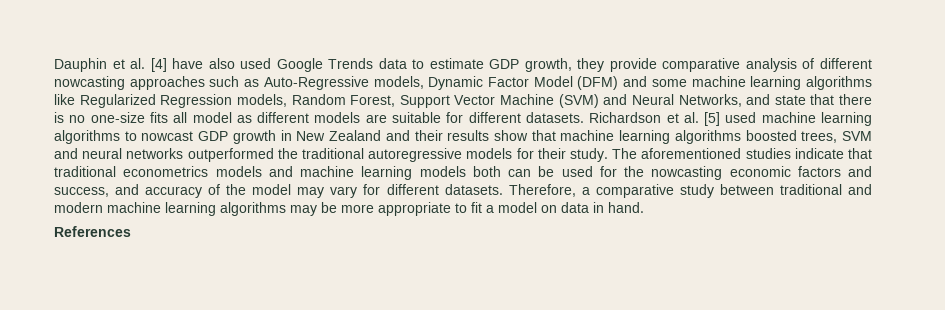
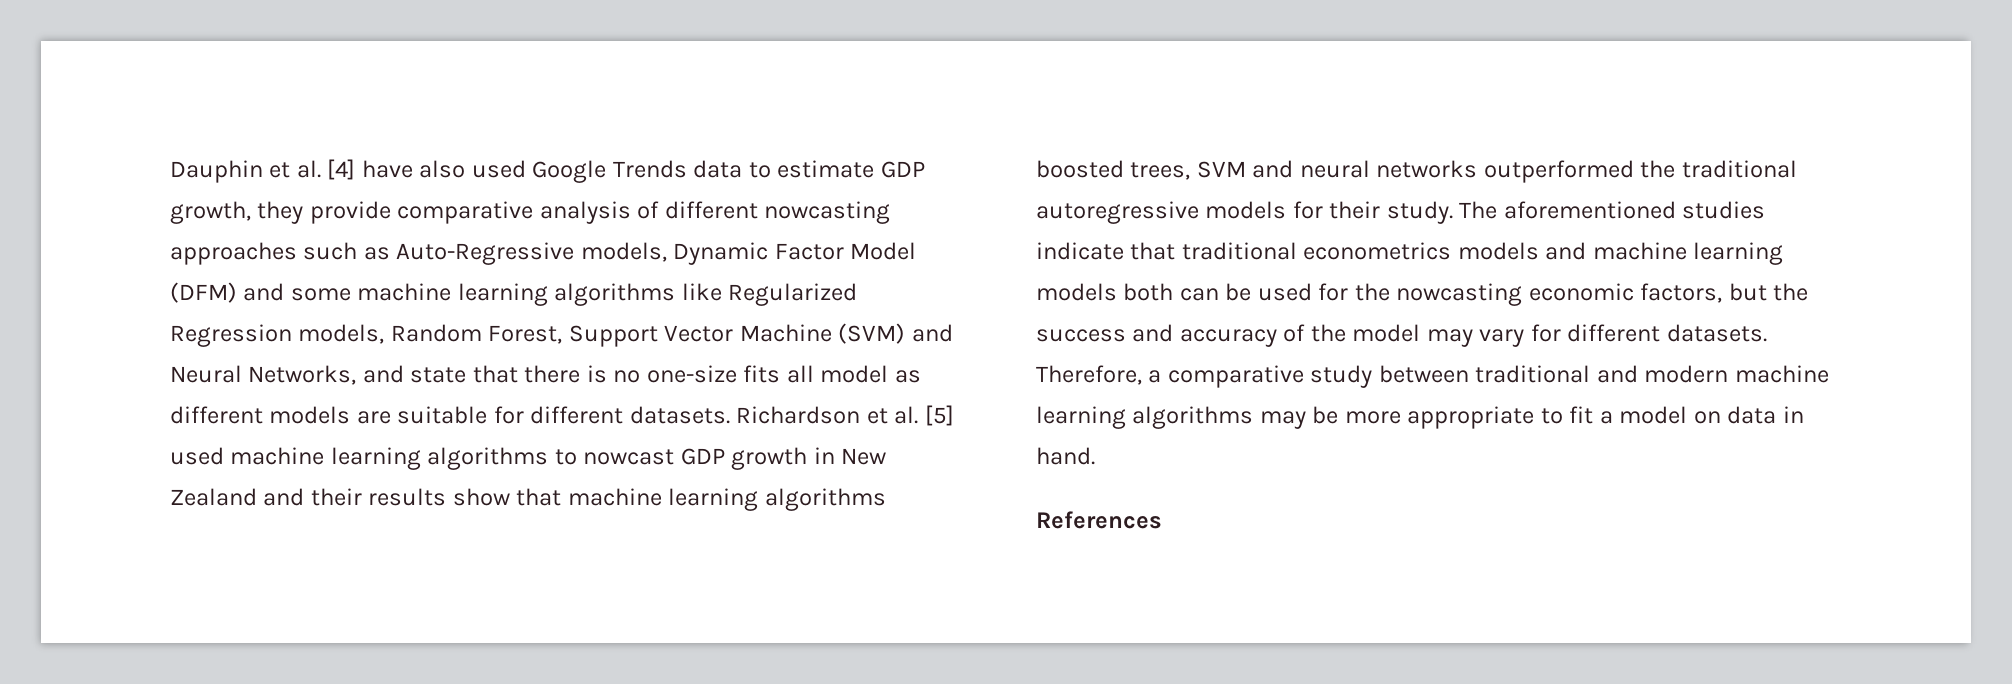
[797,166,872,177] [54,187,109,197] factors and success, -> [1640,283,1809,303] [1036,329,1126,342] factors, but the success

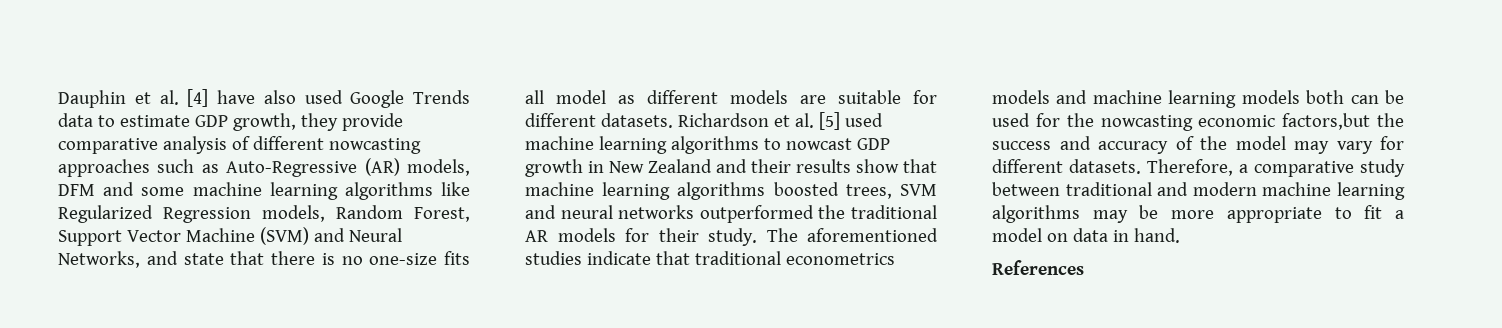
[580,242,917,265] [170,282,237,303] models, Dynamic Factor Model (DFM) -> [364,158,470,176] [58,184,95,196] (AR) models, DFM
[1036,201,1199,224] autoregressive -> [525,230,548,242] AR
[1640,283,1767,303] factors, but -> [1282,113,1371,130] factors,but

